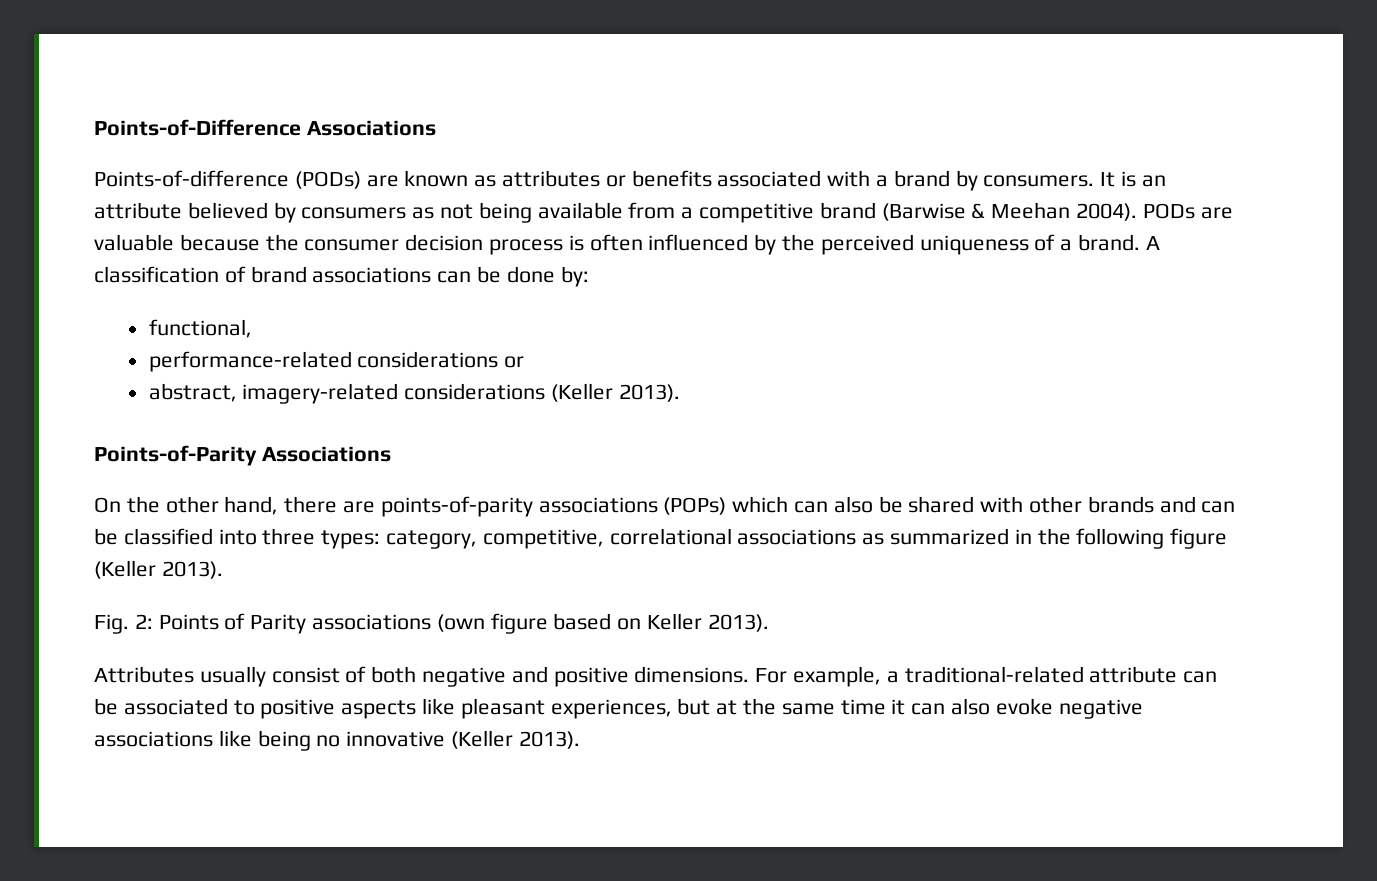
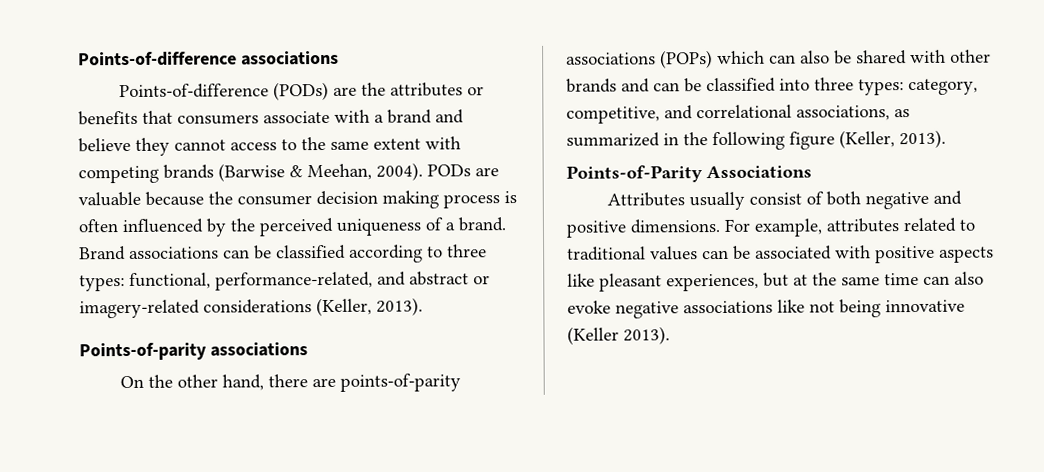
[94,119,436,136] Points-of-Difference Associations -> [78,50,339,67] Points-of-difference associations
[404,170,497,187] known as -> [360,82,386,96] the
[717,170,1166,191] [94,202,876,223] associated with a brand by consumers. It is an attribute believed by consumers as not being available from a competitive brand -> [142,109,464,125] [78,136,461,156] [78,164,214,184] that consumers associate with a brand and believe they cannot access to the same extent with competing brands
[991,202,1071,219] Meehan -> [307,163,372,181] Meehan,
(484, 242) none -> [382,190,439,209] making
[1145,236,1160,250] [94,266,589,287] [148,319,252,338] [148,351,525,372] [148,383,237,402] A classification of brand associations can be done by: // functional, // performance-related considerations or // abstract, -> [79,244,487,263] [79,271,490,292] Brand associations can be classified according to three types: functional, performance-related, and abstract or
[551,383,680,402] [94,445,391,466] (Keller 2013). // Points-of-Parity Associations -> [316,297,423,317] [79,342,308,361] (Keller, 2013). // Points-of-parity associations
[609,528,857,545] correlational associations -> [664,104,890,121] and correlational associations,
[94,560,223,579] [94,613,769,634] (Keller 2013). // Fig. 2: Points of Parity associations (own figure based on Keller 2013). -> [839,129,946,149] [566,165,812,183] (Keller, 2013). // Points-of-Parity Associations
[886,666,1178,683] a traditional-related attribute -> [826,217,975,233] [567,246,698,261] attributes related to traditional values
[233,700,255,715] to -> [835,245,871,259] with
[891,699,906,715] it -> (919, 279) none
[257,730,341,751] being no -> [809,299,881,318] not being

